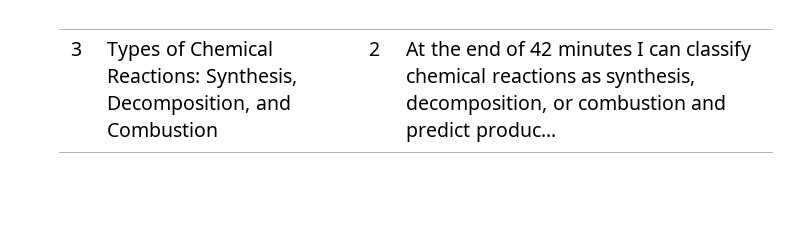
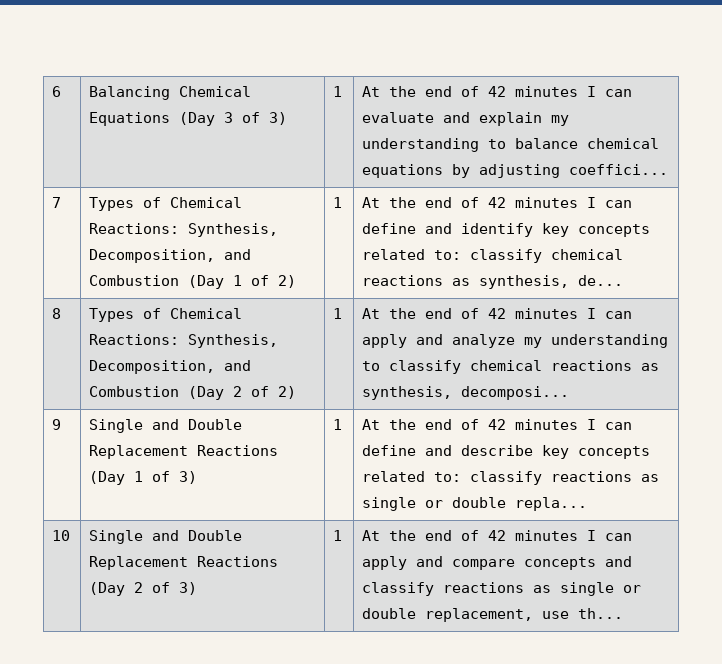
[71,42,83,56] [107,41,273,61] [107,68,297,88] [107,95,291,115] [107,122,219,137] [369,42,381,56] [406,41,752,61] [406,68,696,88] [406,95,727,115] [406,122,556,142] 3 | Types of Chemical Reactions: Synthesis, Decomposition, and Combustion | 2 | At the end of 42 minutes I can classify chemical reactions as synthesis, decomposition, or combustion and predict produc... -> [52,86,62,97] [89,86,252,100] [89,112,288,126] [333,86,343,97] [362,86,633,97] [362,112,570,126] [362,138,660,152] [362,164,669,178] [52,197,62,208] [89,197,243,211] [89,223,279,237] [89,249,252,263] [89,275,297,289] [333,197,343,208] [362,197,633,208] [362,223,651,237] [362,249,624,263] [362,275,624,289] [52,308,62,319] [89,308,243,322] [89,334,279,348] [89,360,252,374] [89,386,297,400] [333,308,343,319] [362,308,633,319] [362,334,669,348] [362,360,660,374] [362,386,570,400] [52,419,62,430] [89,419,243,433] [89,445,279,459] [89,471,198,485] [333,419,343,430] [362,419,633,430] [362,445,651,459] [362,471,660,485] [362,497,588,511] [52,530,71,541] [89,530,243,544] [89,556,279,570] [89,582,198,596] [333,530,343,541] [362,530,633,541] [362,556,633,570] [362,582,642,596] [362,608,624,622] 6 | Balancing Chemical Equations (Day 3 of 3) | 1 | At the end of 42 minutes I can evaluate and explain my understanding to balance chemical equations by adjusting coeffici... // 7 | Types of Chemical Reactions: Synthesis, Decomposition, and Combustion (Day 1 of 2) | 1 | At the end of 42 minutes I can define and identify key concepts related to: classify chemical reactions as synthesis, de... // 8 | Types of Chemical Reactions: Synthesis, Decomposition, and Combustion (Day 2 of 2) | 1 | At the end of 42 minutes I can apply and analyze my understanding to classify chemical reactions as synthesis, decomposi... // 9 | Single and Double Replacement Reactions (Day 1 of 3) | 1 | At the end of 42 minutes I can define and describe key concepts related to: classify reactions as single or double repla... // 10 | Single and Double Replacement Reactions (Day 2 of 3) | 1 | At the end of 42 minutes I can apply and compare concepts and classify reactions as single or double replacement, use th...

